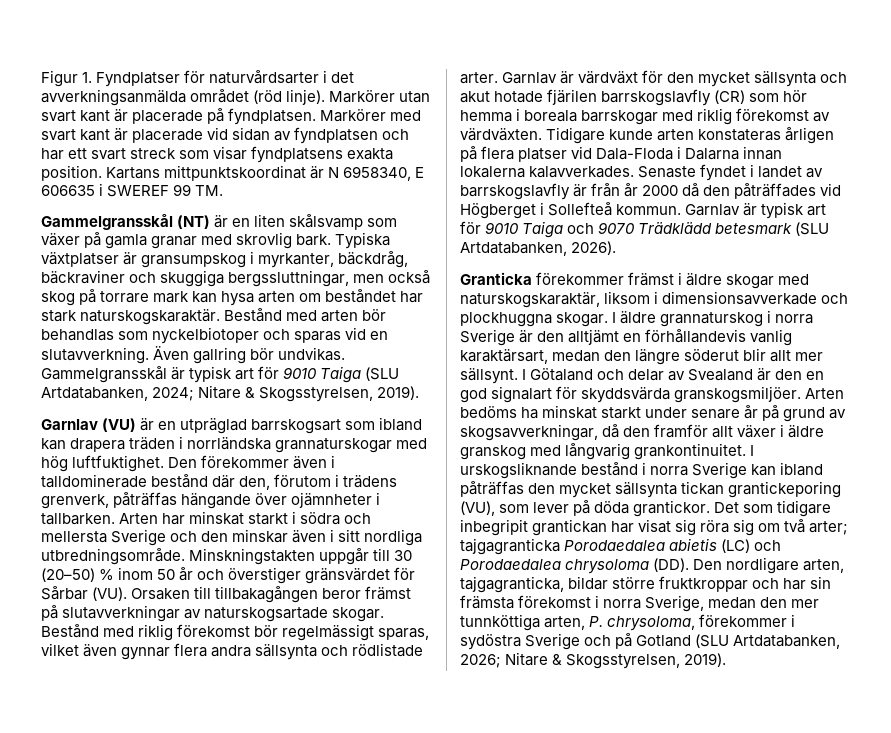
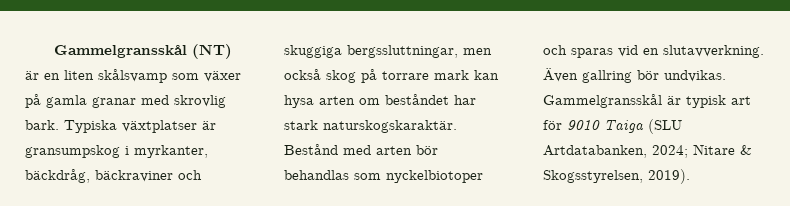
[41,70,355,87] [41,89,431,106] [41,108,422,125] [41,127,410,144] [41,146,394,163] [41,165,425,181] [41,183,224,197] Figur 1. Fyndplatser för naturvårdsarter i det avverkningsanmälda området (röd linje). Markörer utan svart kant är placerade på fyndplatsen. Markörer med svart kant är placerade vid sidan av fyndplatsen och har ett svart streck som visar fyndplatsens exakta position. Kartans mittpunktskoordinat är N 6958340, E 606635 i SWEREF 99 TM. // -> (53, 51) none
[41,417,423,434] [41,436,428,453] [41,455,336,472] [41,474,398,490] [41,492,381,509] [41,511,372,525] [41,529,423,546] [41,548,413,565] [41,567,416,584] [41,586,412,603] [41,605,385,622] [41,624,430,641] [41,643,424,660] [460,70,848,87] [460,89,808,106] [460,108,831,125] [460,127,835,144] [460,146,783,162] [460,164,824,181] [460,183,842,200] [460,202,827,219] [460,221,830,238] [460,241,617,256] [460,272,810,289] [460,291,849,308] [460,310,814,327] [460,329,793,346] [460,348,824,365] [460,368,825,384] [460,386,845,403] [460,405,847,422] [460,424,825,441] [460,443,755,460] [460,462,824,479] [460,481,842,498] [460,500,832,517] [460,519,849,536] [460,538,782,555] [460,557,845,574] [460,576,832,593] [460,595,820,612] [460,614,796,631] [460,633,841,650] [460,652,727,669] // Garnlav (VU) är en utpräglad barrskogsart som ibland kan drapera träden i norrländska grannaturskogar med hög luftfuktighet. Den förekommer även i talldominerade bestånd där den, förutom i trädens grenverk, påträffas hängande över ojämnheter i tallbarken. Arten har minskat starkt i södra och mellersta Sverige och den minskar även i sitt nordliga utbredningsområde. Minskningstakten uppgår till 30 (20–50) % inom 50 år och överstiger gränsvärdet för Sårbar (VU). Orsaken till tillbakagången beror främst på slutavverkningar av naturskogsartade skogar. Bestånd med riklig förekomst bör regelmässigt sparas, vilket även gynnar flera andra sällsynta och rödlistade arter. Garnlav är värdväxt för den mycket sällsynta och akut hotade fjärilen barrskogslavfly (CR) som hör hemma i boreala barrskogar med riklig förekomst av värdväxten. Tidigare kunde arten konstateras årligen på flera platser vid Dala-Floda i Dalarna innan lokalerna kalavverkades. Senaste fyndet i landet av barrskogslavfly är från år 2000 då den påträffades vid Högberget i Sollefteå kommun. Garnlav är typisk art för 9010 Taiga och 9070 Trädklädd betesmark (SLU Artdatabanken, 2026). // Granticka förekommer främst i äldre skogar med naturskogskaraktär, liksom i dimensionsavverkade och plockhuggna skogar. I äldre grannaturskog i norra Sverige är den alltjämt en förhållandevis vanlig karaktärsart, medan den längre söderut blir allt mer sällsynt. I Götaland och delar av Svealand är den en god signalart för skyddsvärda granskogsmiljöer. Arten bedöms ha minskat starkt under senare år på grund av skogsavverkningar, då den framför allt växer i äldre granskog med långvarig grankontinuitet. I urskogsliknande bestånd i norra Sverige kan ibland påträffas den mycket sällsynta tickan grantickeporing (VU), som lever på döda grantickor. Det som tidigare inbegripit grantickan har visat sig röra sig om två arter; tajgagranticka Porodaedalea abietis (LC) och Porodaedalea chrysoloma (DD). Den nordligare arten, tajgagranticka, bildar större fruktkroppar och har sin främsta förekomst i norra Sverige, medan den mer tunnköttiga arten, P. chrysoloma, förekommer i sydöstra Sverige och på Gotland (SLU Artdatabanken, 2026; Nitare & Skogsstyrelsen, 2019). -> (690, 176) none

